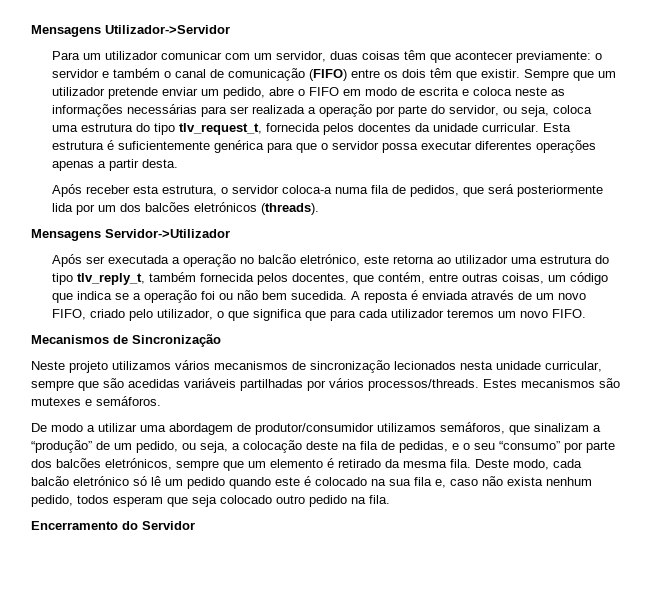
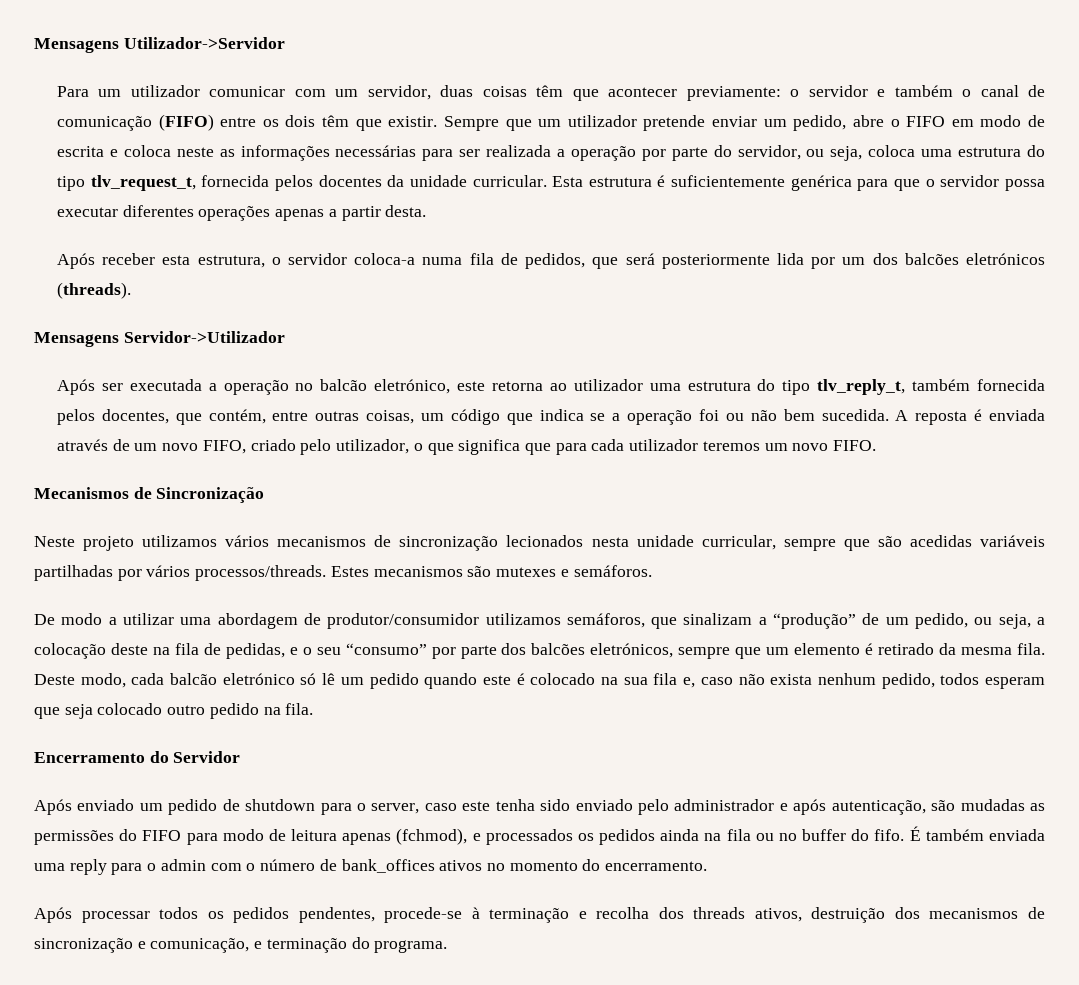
(195, 525) none -> [34,799,1046,815] [34,826,1045,845] [34,859,708,875] [34,907,1045,923] [34,937,448,953] // Após enviado um pedido de shutdown para o server, caso este tenha sido enviado pelo administrador e após autenticação, são mudadas as permissões do FIFO para modo de leitura apenas (fchmod), e processados os pedidos ainda na fila ou no buffer do fifo. É também enviada uma reply para o admin com o número de bank_offices ativos no momento do encerramento. // Após processar todos os pedidos pendentes, procede-se à terminação e recolha dos threads ativos, destruição dos mecanismos de sincronização e comunicação, e terminação do programa.

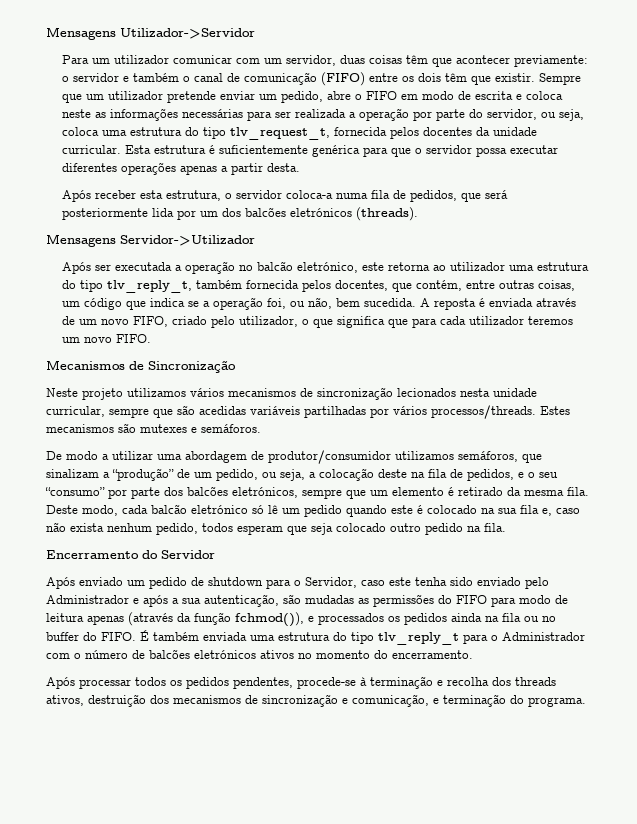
[699,409,777,421] foi ou não -> [267,297,333,309] foi, ou não,
[225,643,285,659] pedidas, -> [467,469,514,481] pedidos,
[371,803,420,814] server, -> [305,577,357,588] Servidor,
[674,799,775,811] administrador -> [46,595,129,604] Administrador
(827, 807) none -> [172,598,201,604] a sua
[396,828,468,845] (fchmod), -> [128,612,304,627] (através da função fchmod()),
[874,829,905,841] fifo. -> [101,632,136,641] FIFO.
[69,859,206,875] reply para o admin -> [278,632,585,645] estrutura do tipo tlv_reply_t para o Administrador
[341,859,435,873] bank_offices -> [149,649,256,659] balcões eletrónicos

